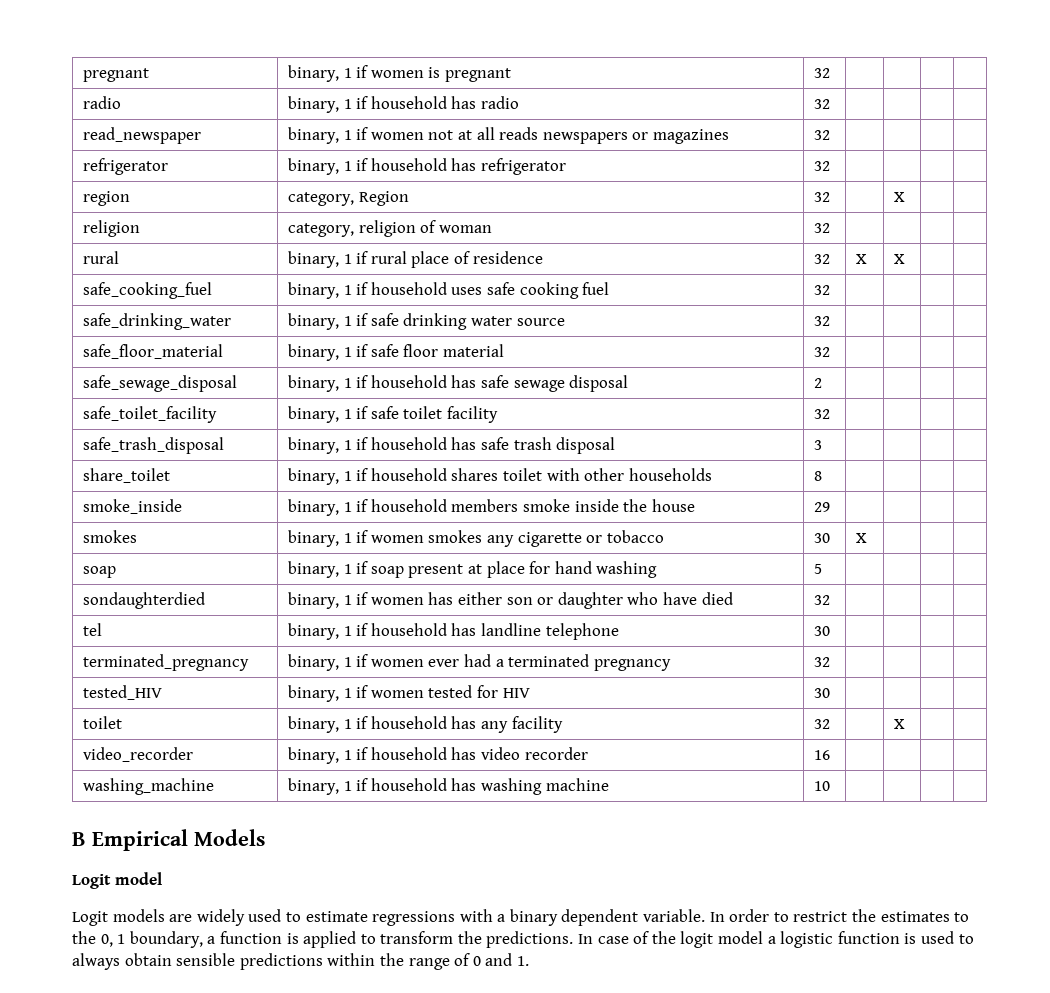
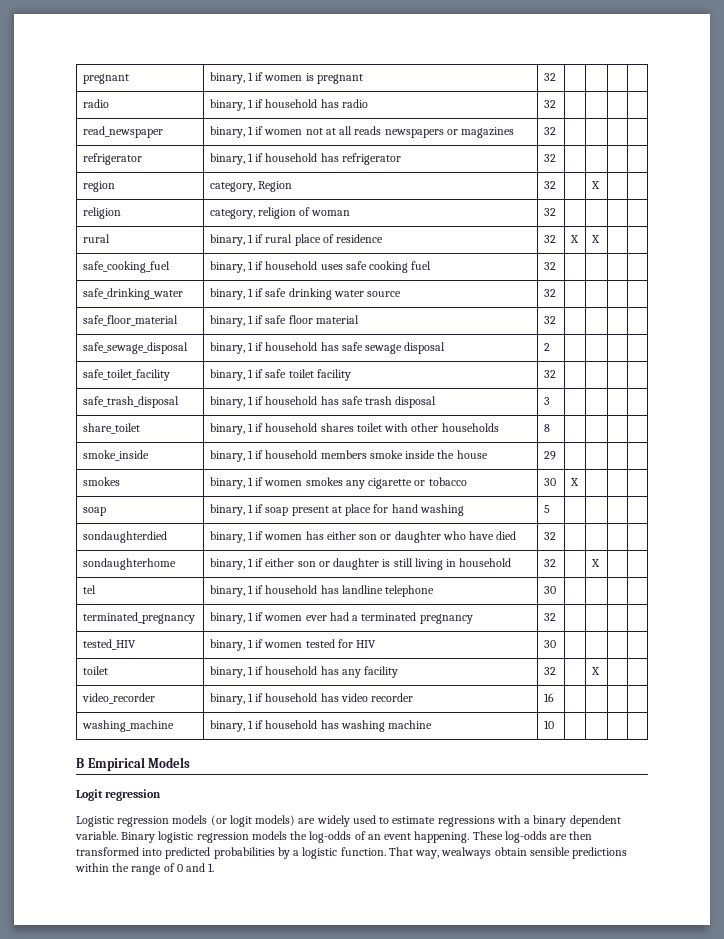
(831, 600) none -> [82,558,176,570] [209,558,512,570] [543,559,556,567] [590,559,600,567] // sondaughterhome | binary, 1 if either son or daughter is still living in household | 32 | | X | |
[114,872,162,885] [72,909,165,926] model // Logit models -> [105,789,162,801] [76,815,296,827] regression // Logistic regression models (or logit models)
[709,909,970,922] [72,931,974,948] [72,953,120,970] In order to restrict the estimates to the 0, 1 boundary, a function is applied to transform the predictions. In case of the logit model a logistic function is used to always -> [121,831,593,843] [76,847,492,859] Binary logistic regression models the log-odds of an event happening. These log-odds are then transformed into predicted probabilities by a logistic function. That way, wealways

